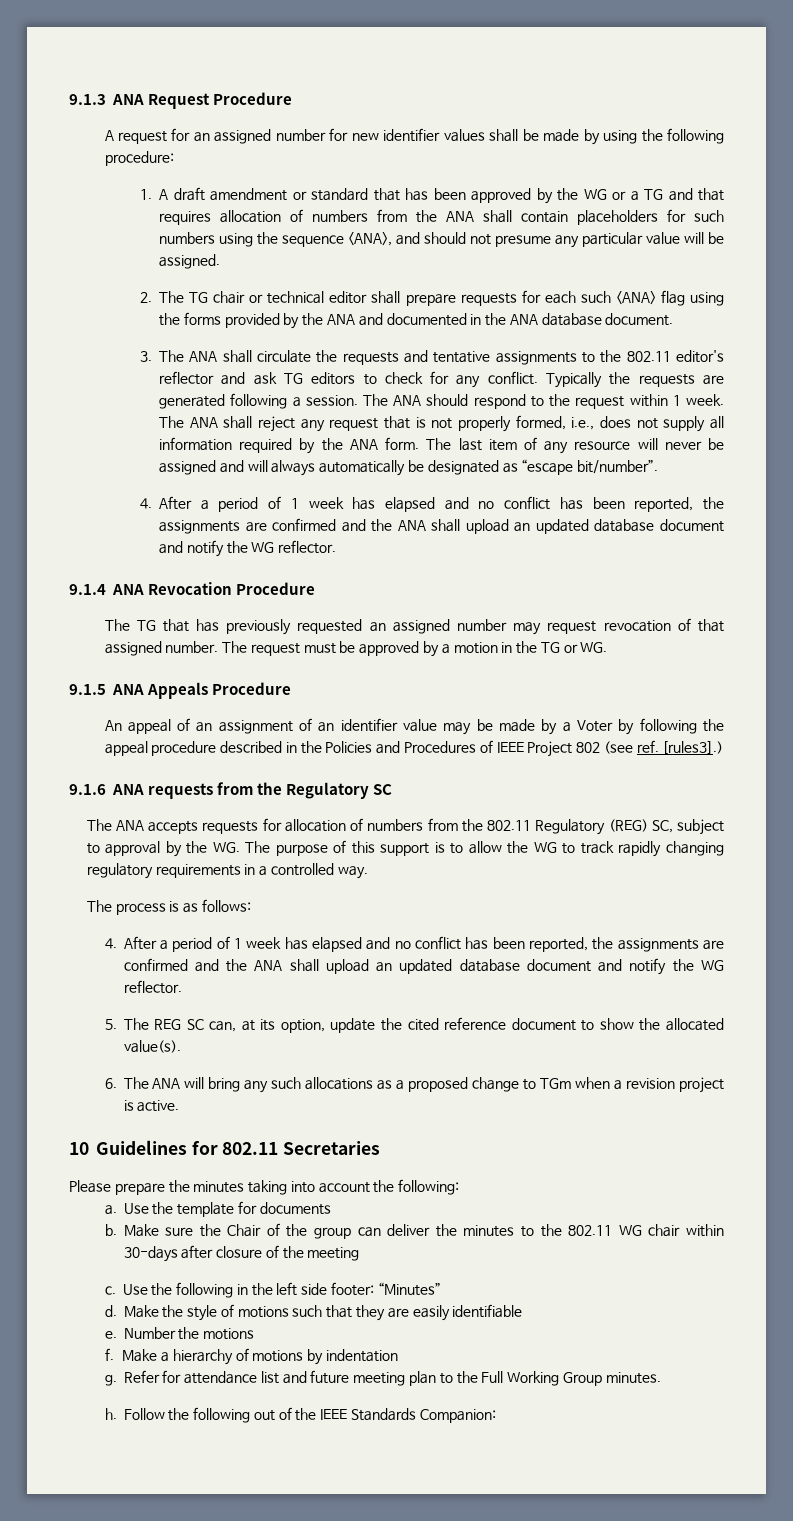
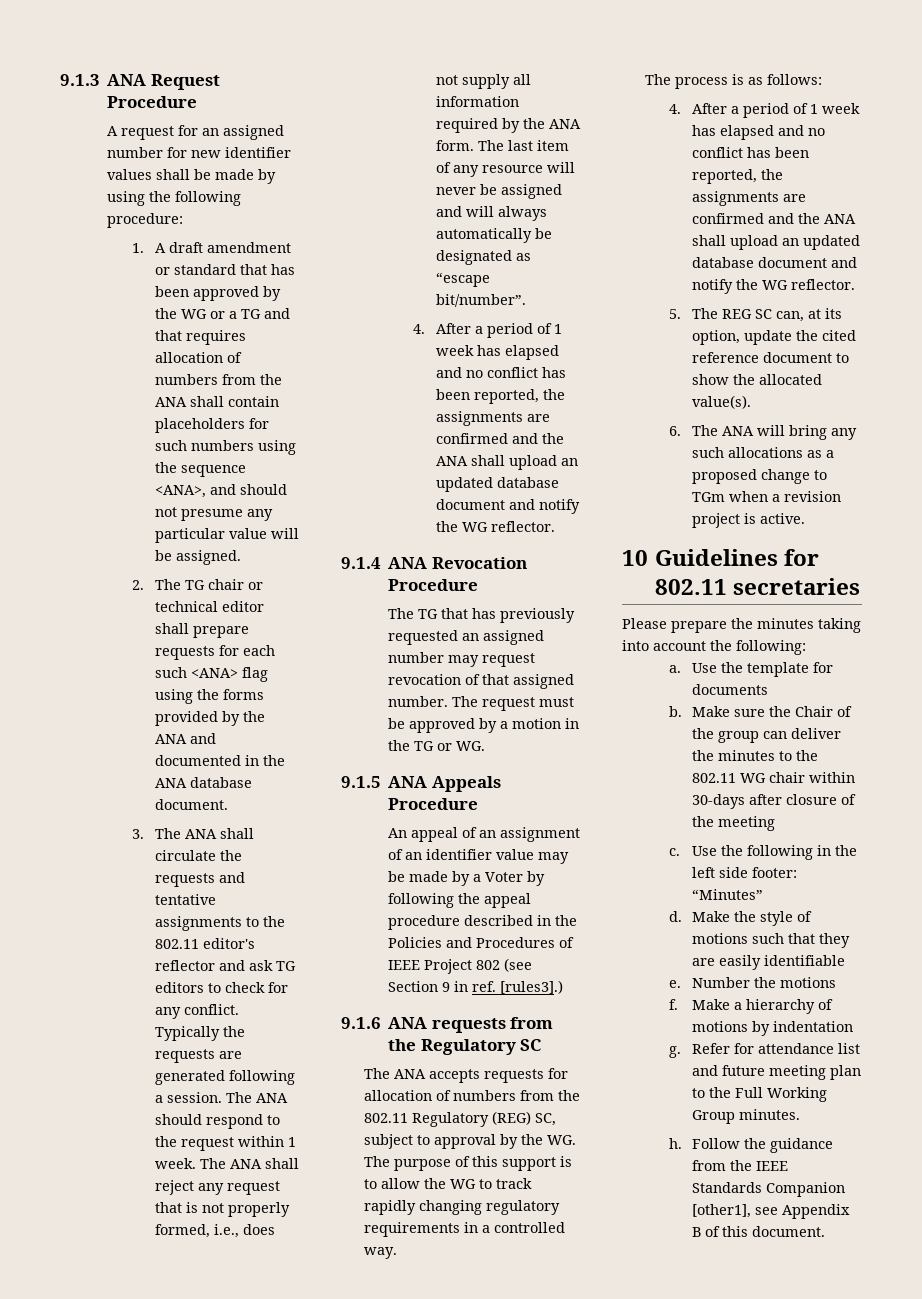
(633, 747) none -> [387,981,468,992] Section 9 in
[283,1141,381,1155] Secretaries -> [733,578,861,595] secretaries
[193,1407,496,1423] following out of the IEEE Standards Companion: -> [770,1138,834,1153] [692,1160,789,1171] [692,1182,846,1197] [692,1204,851,1219] [692,1226,826,1237] guidance from the IEEE Standards Companion [other1], see Appendix B of this document.

